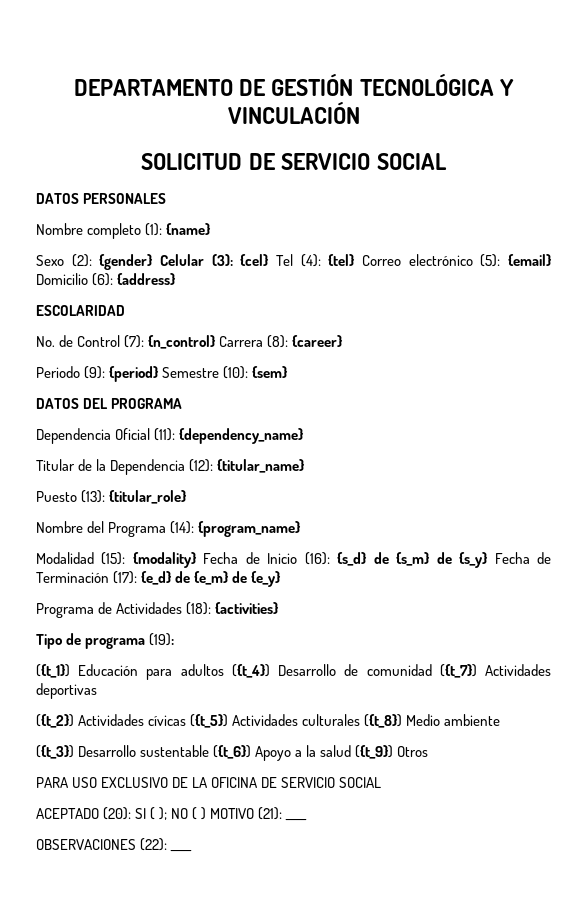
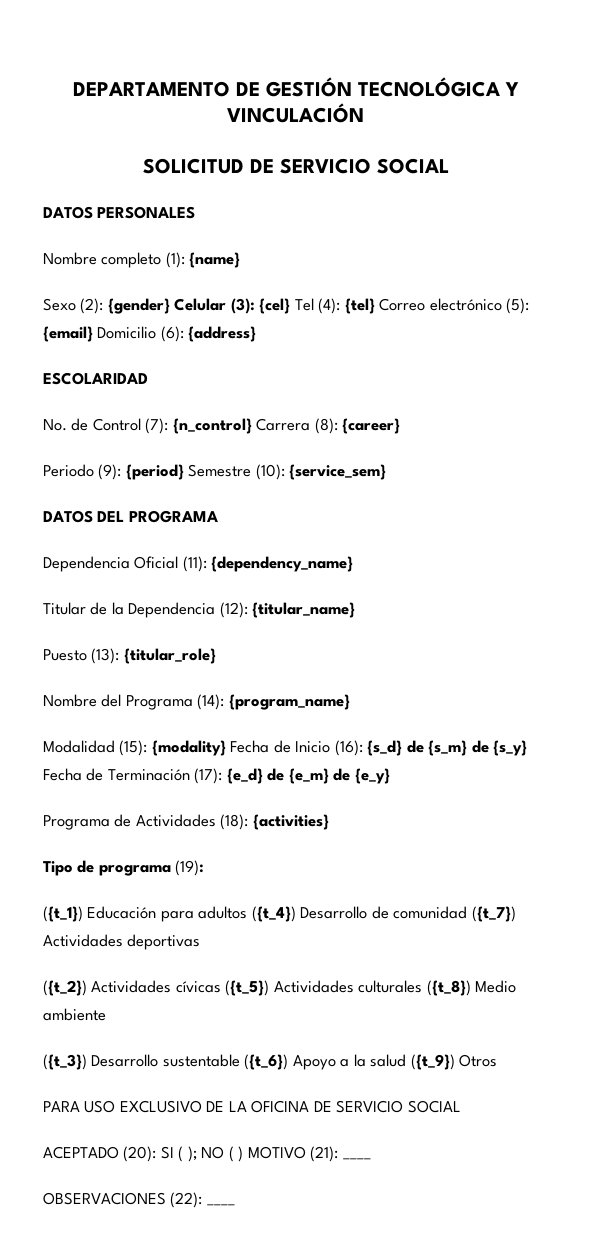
[252,366,289,378] {sem} -> [289,464,387,480] {service_sem}

